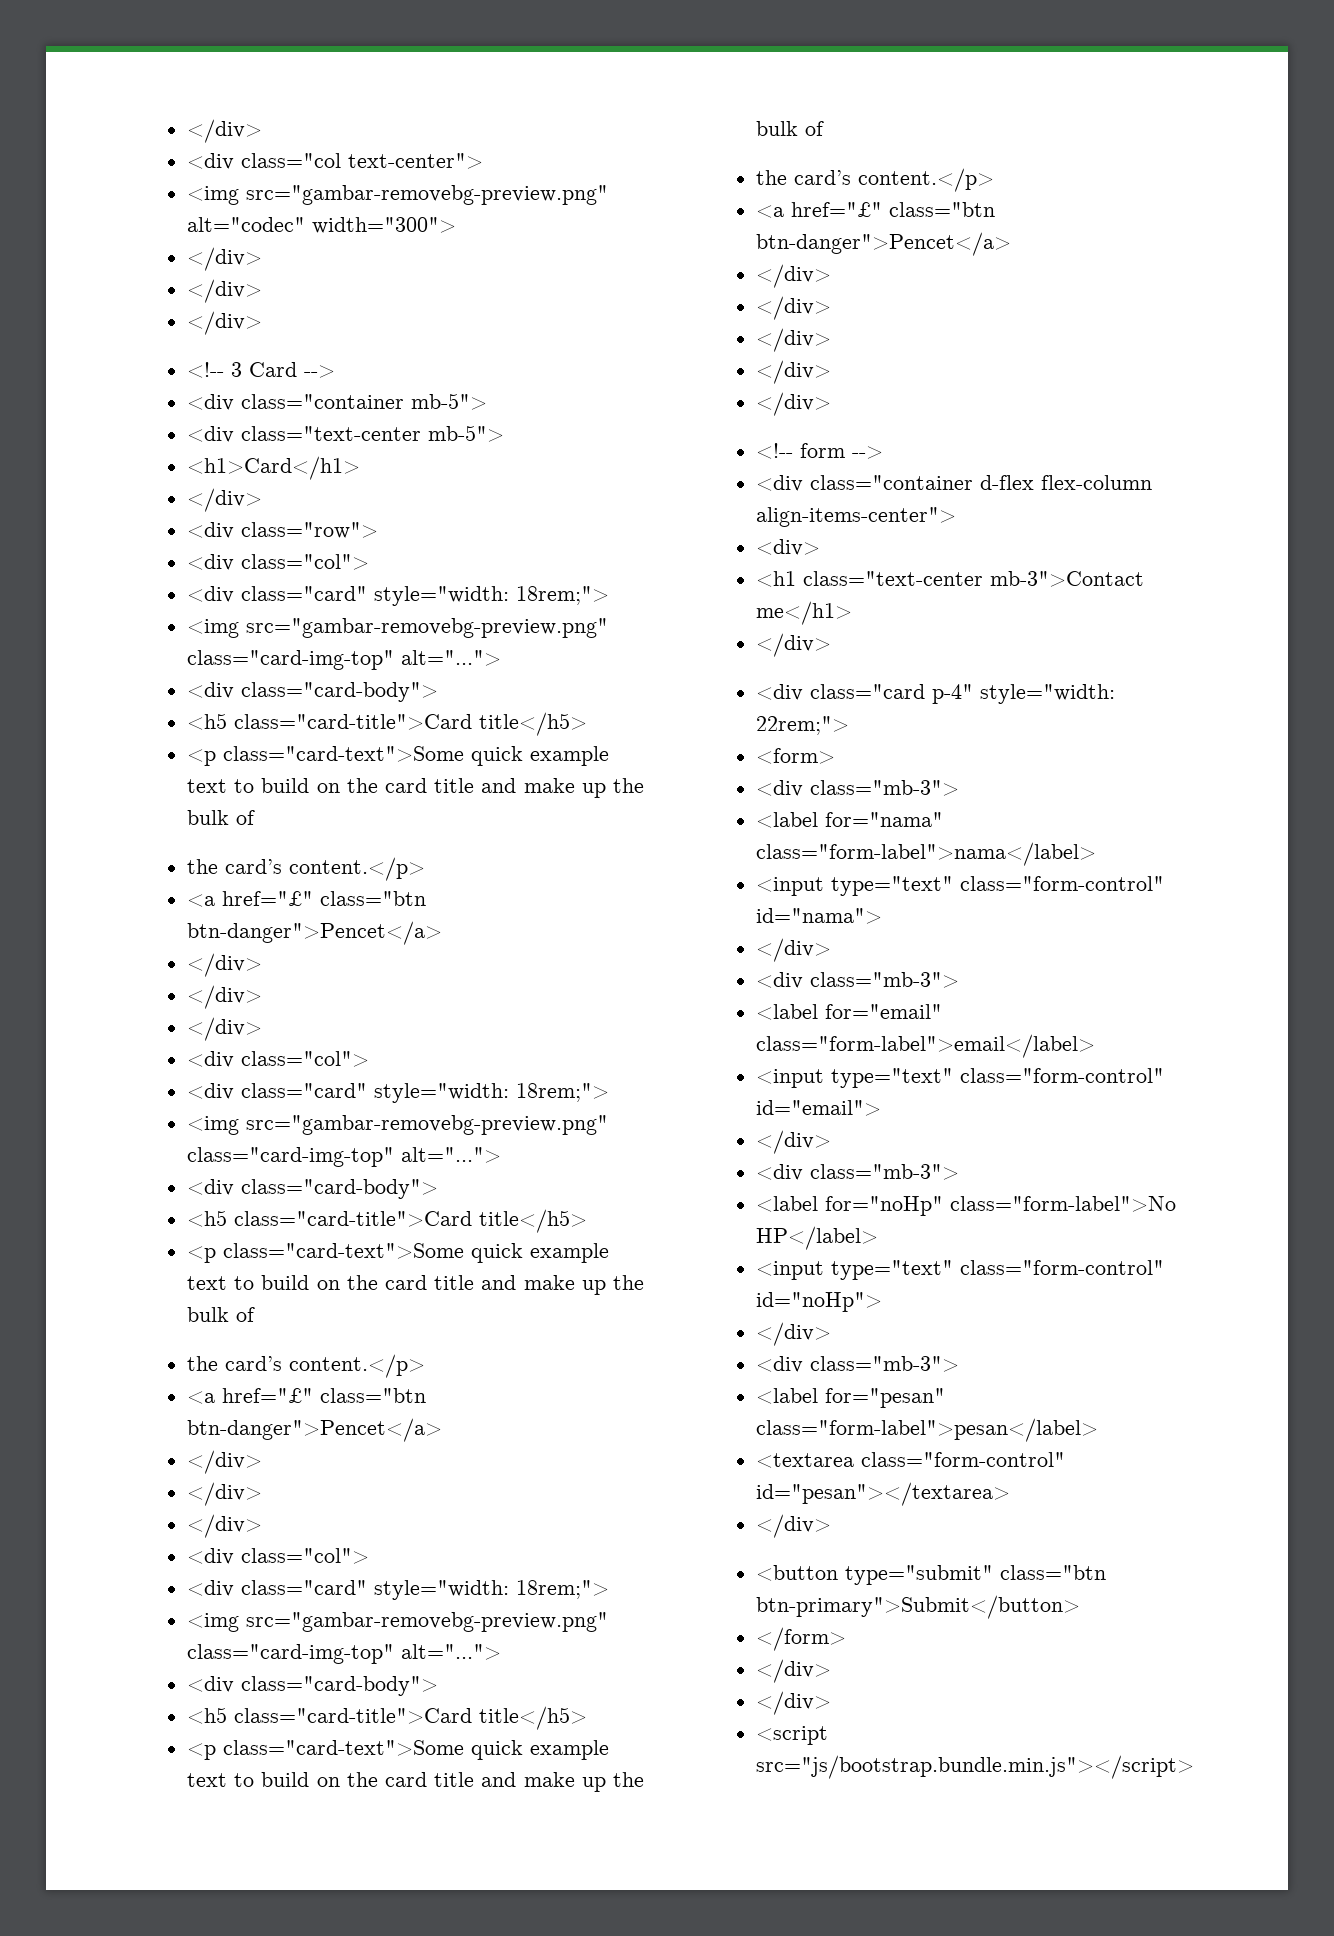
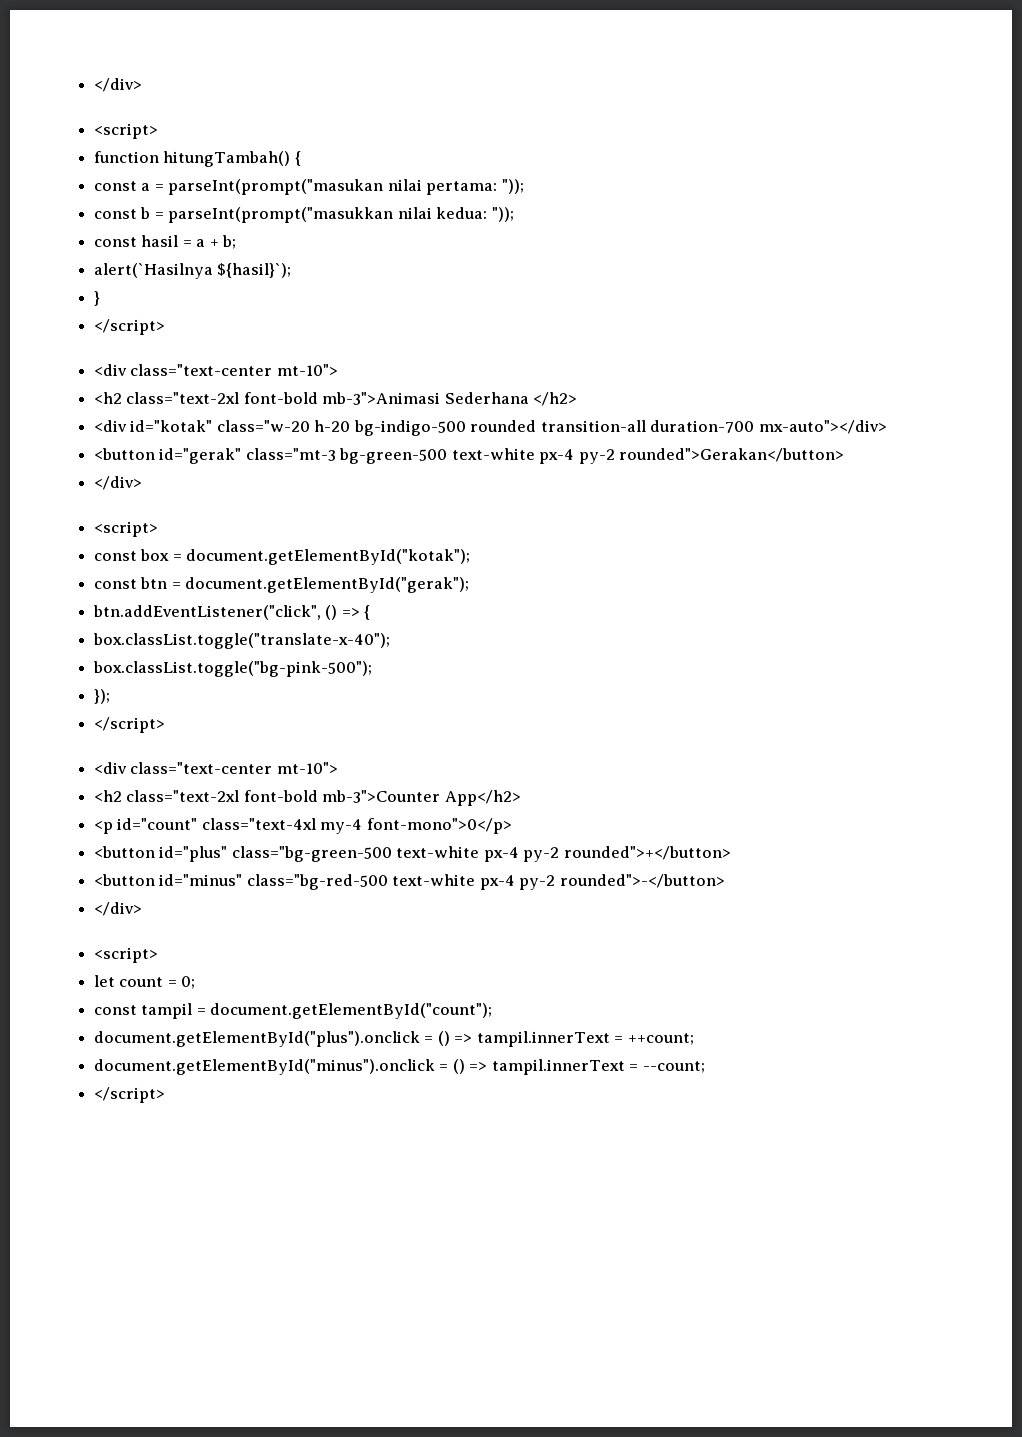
[187,119,263,143] [187,153,484,170] [187,185,609,205] [187,217,457,234] [187,247,263,271] [187,279,263,303] [187,311,263,335] [187,362,336,378] [187,393,488,411] [187,425,505,443] [187,456,361,480] [187,488,263,512] [187,522,379,539] [187,554,370,571] [187,586,610,606] [187,618,609,638] [187,650,502,670] [187,682,439,702] [187,712,588,736] [187,746,610,766] [187,778,644,798] [187,810,256,825] [187,857,426,881] [187,891,427,907] [187,921,443,945] [187,953,263,977] [187,985,263,1009] [187,1017,263,1041] [187,1051,370,1068] [187,1083,610,1103] [187,1115,609,1135] [187,1147,502,1167] [187,1179,439,1199] [187,1209,588,1233] [187,1243,610,1263] [187,1275,644,1295] [187,1307,256,1322] [187,1354,426,1378] [187,1388,427,1404] [187,1418,443,1442] [187,1450,263,1474] [187,1482,263,1506] [187,1514,263,1538] [187,1548,370,1565] [187,1580,610,1600] [187,1612,609,1632] [187,1644,502,1664] [187,1676,439,1696] [187,1706,588,1730] [187,1740,610,1760] [187,1772,644,1792] [756,121,825,136] [756,168,995,192] [756,202,996,218] [756,232,1012,256] [756,264,832,288] [756,296,832,320] [756,328,832,352] [756,360,832,384] [756,392,832,416] [756,443,884,459] [756,475,1153,492] [756,507,957,527] [756,539,821,556] [756,571,1145,587] [756,601,853,625] [756,633,832,657] [756,684,1116,704] [756,716,850,735] [756,748,836,764] [756,780,960,797] [756,812,944,828] [756,842,1097,866] [756,876,1165,896] [756,908,883,924] [756,938,832,962] [756,972,960,989] [756,1004,943,1020] [756,1034,1096,1058] [756,1068,1165,1088] [756,1100,882,1116] [756,1130,832,1154] [756,1164,960,1181] [756,1196,1177,1216] [756,1226,879,1250] [756,1260,1165,1280] [756,1292,883,1312] [756,1322,832,1346] [756,1356,960,1373] [756,1388,946,1408] [756,1418,1099,1442] [756,1452,1066,1468] [756,1482,1011,1506] [756,1514,832,1538] [756,1565,1107,1585] [756,1595,1081,1619] [756,1627,847,1651] [756,1659,832,1683] [756,1691,832,1715] [756,1726,829,1745] [756,1755,1195,1779] </div> // <div class="col text-center"> // <img src="gambar-removebg-preview.png" alt="codec" width="300"> // </div> // </div> // </div> // <!-- 3 Card --> // <div class="container mb-5"> // <div class="text-center mb-5"> // <h1>Card</h1> // </div> // <div class="row"> // <div class="col"> // <div class="card" style="width: 18rem;"> // <img src="gambar-removebg-preview.png" class="card-img-top" alt="..."> // <div class="card-body"> // <h5 class="card-title">Card title</h5> // <p class="card-text">Some quick example text to build on the card title and make up the bulk of // the card’s content.</p> // <a href="£" class="btn btn-danger">Pencet</a> // </div> // </div> // </div> // <div class="col"> // <div class="card" style="width: 18rem;"> // <img src="gambar-removebg-preview.png" class="card-img-top" alt="..."> // <div class="card-body"> // <h5 class="card-title">Card title</h5> // <p class="card-text">Some quick example text to build on the card title and make up the bulk of // the card’s content.</p> // <a href="£" class="btn btn-danger">Pencet</a> // </div> // </div> // </div> // <div class="col"> // <div class="card" style="width: 18rem;"> // <img src="gambar-removebg-preview.png" class="card-img-top" alt="..."> // <div class="card-body"> // <h5 class="card-title">Card title</h5> // <p class="card-text">Some quick example text to build on the card title and make up the bulk of // the card’s content.</p> // <a href="£" class="btn btn-danger">Pencet</a> // </div> // </div> // </div> // </div> // </div> // <!-- form --> // <div class="container d-flex flex-column align-items-center"> // <div> // <h1 class="text-center mb-3">Contact me</h1> // </div> // <div class="card p-4" style="width: 22rem;"> // <form> // <div class="mb-3"> // <label for="nama" class="form-label">nama</label> // <input type="text" class="form-control" id="nama"> // </div> // <div class="mb-3"> // <label for="email" class="form-label">email</label> // <input type="text" class="form-control" id="email"> // </div> // <div class="mb-3"> // <label for="noHp" class="form-label">No HP</label> // <input type="text" class="form-control" id="noHp"> // </div> // <div class="mb-3"> // <label for="pesan" class="form-label">pesan</label> // <textarea class="form-control" id="pesan"></textarea> // </div> // <button type="submit" class="btn btn-primary">Submit</button> // </form> // </div> // </div> // <script src="js/bootstrap.bundle.min.js"></script> -> [93,78,142,92] [93,123,158,139] [93,151,301,167] [93,179,524,195] [93,207,514,223] [93,235,237,249] [93,263,292,279] [93,291,100,306] [93,319,165,335] [93,364,338,376] [93,392,578,406] [93,420,887,436] [93,448,845,464] [93,476,142,490] [93,521,158,537] [93,549,471,565] [93,577,470,593] [92,605,371,620] [92,633,390,649] [92,661,372,677] [93,689,110,704] [93,717,165,733] [93,762,338,774] [93,790,521,806] [93,818,512,834] [93,846,731,862] [93,874,725,890] [93,902,142,916] [93,947,158,963] [93,975,196,989] [93,1003,493,1019] [93,1031,694,1047] [93,1059,705,1075] [93,1087,165,1103] </div> // <script> // function hitungTambah() { // const a = parseInt(prompt("masukan nilai pertama: ")); // const b = parseInt(prompt("masukkan nilai kedua: ")); // const hasil = a + b; // alert(`Hasilnya ${hasil}`); // } // </script> // <div class="text-center mt-10"> // <h2 class="text-2xl font-bold mb-3">Animasi Sederhana </h2> // <div id="kotak" class="w-20 h-20 bg-indigo-500 rounded transition-all duration-700 mx-auto"></div> // <button id="gerak" class="mt-3 bg-green-500 text-white px-4 py-2 rounded">Gerakan</button> // </div> // <script> // const box = document.getElementById("kotak"); // const btn = document.getElementById("gerak"); // btn.addEventListener("click", () => { // box.classList.toggle("translate-x-40"); // box.classList.toggle("bg-pink-500"); // }); // </script> // <div class="text-center mt-10"> // <h2 class="text-2xl font-bold mb-3">Counter App</h2> // <p id="count" class="text-4xl my-4 font-mono">0</p> // <button id="plus" class="bg-green-500 text-white px-4 py-2 rounded">+</button> // <button id="minus" class="bg-red-500 text-white px-4 py-2 rounded">-</button> // </div> // <script> // let count = 0; // const tampil = document.getElementById("count"); // document.getElementById("plus").onclick = () => tampil.innerText = ++count; // document.getElementById("minus").onclick = () => tampil.innerText = --count; // </script>

